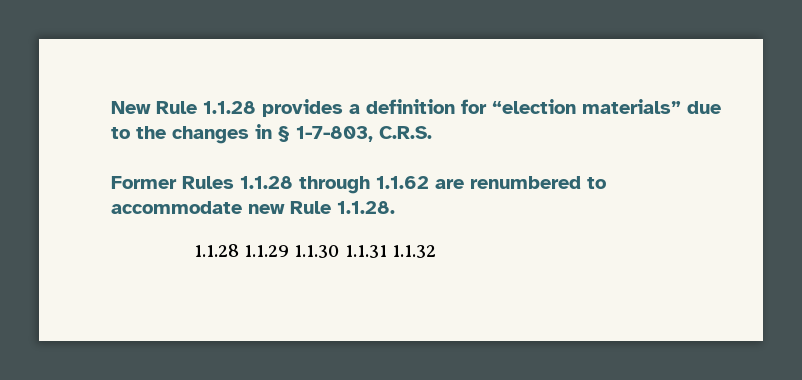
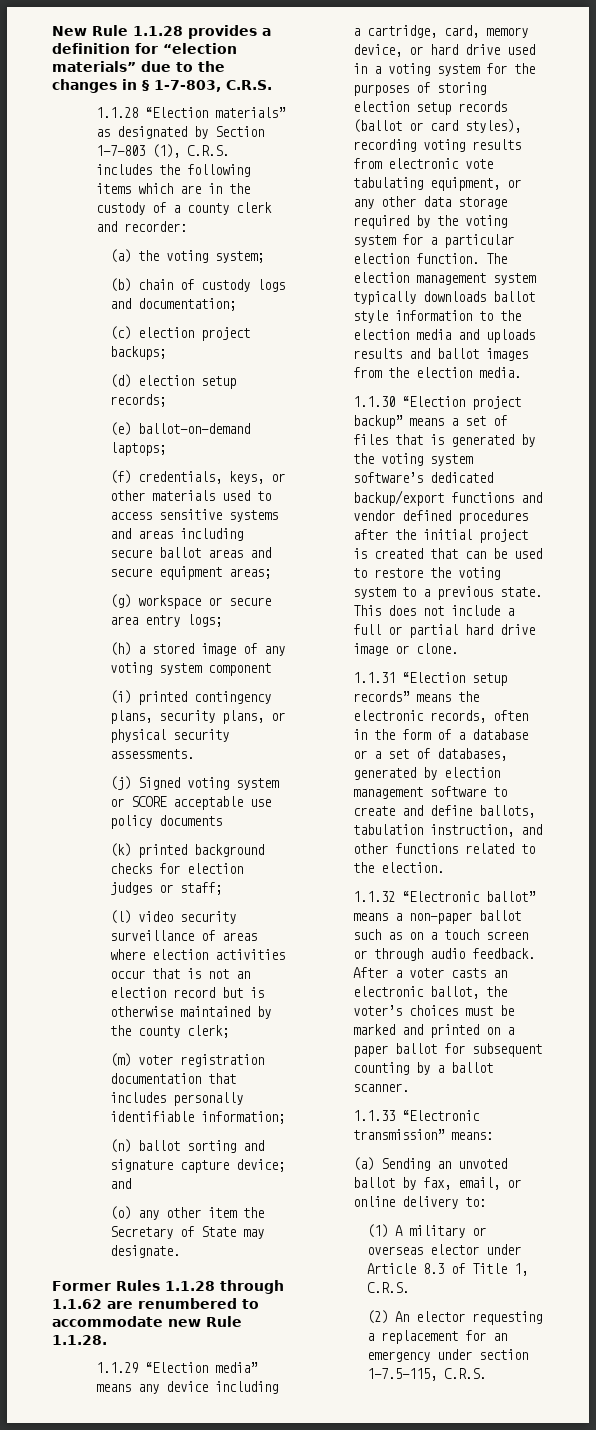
(432, 132) none -> [95,107,286,118] [95,126,264,139] [95,144,229,158] [95,164,250,177] [95,183,250,194] [95,202,272,215] [95,221,187,232] [110,249,265,263] [110,278,286,292] [110,298,237,311] [110,326,251,341] [110,346,167,360] [110,374,237,389] [110,394,167,407] [110,422,251,436] [110,442,167,456] [110,470,286,484] [110,490,272,501] [110,509,279,522] [110,528,244,541] [110,547,272,558] [110,566,272,580] [110,594,272,609] [110,614,223,627] [110,642,286,656] [110,662,272,676] [110,690,272,705] [110,710,286,724] [110,729,230,743] [110,749,195,759] [110,776,280,790] [110,796,272,810] [110,815,223,829] [110,843,265,858] [110,863,244,874] [110,882,223,895] [110,910,237,924] [110,930,258,941] [110,949,286,960] [110,968,251,979] [110,987,265,998] [110,1006,272,1019] [110,1025,230,1038] [110,1053,265,1067] [110,1073,237,1084] [110,1092,244,1106] [110,1111,286,1124] [110,1139,265,1153] [110,1159,286,1173] [110,1178,132,1189] [110,1206,265,1220] [110,1226,265,1239] [110,1245,181,1258] // 1.1.28 “Election materials” as designated by Section 1-7-803 (1), C.R.S. includes the following items which are in the custody of a county clerk and recorder: // (a) the voting system; // (b) chain of custody logs and documentation; // (c) election project backups; // (d) election setup records; // (e) ballot-on-demand laptops; // (f) credentials, keys, or other materials used to access sensitive systems and areas including secure ballot areas and secure equipment areas; // (g) workspace or secure area entry logs; // (h) a stored image of any voting system component // (i) printed contingency plans, security plans, or physical security assessments. // (j) Signed voting system or SCORE acceptable use policy documents // (k) printed background checks for election judges or staff; // (l) video security surveillance of areas where election activities occur that is not an election record but is otherwise maintained by the county clerk; // (m) voter registration documentation that includes personally identifiable information; // (n) ballot sorting and signature capture device; and // (o) any other item the Secretary of State may designate.
[194,244,436,258] 1.1.28 1.1.29 1.1.30 1.1.31 1.1.32 -> [95,1362,258,1373] [95,1381,278,1394] [352,25,528,38] [352,44,535,57] [352,63,535,76] [352,82,486,96] [352,101,507,115] [352,119,521,133] [352,139,521,152] [352,158,493,169] [352,177,521,191] [352,196,507,209] [352,215,507,229] [352,234,514,248] [352,253,507,264] [352,272,536,285] [352,291,535,305] [352,310,521,323] [352,329,535,343] [352,348,528,361] [352,367,521,378] [352,396,521,410] [352,415,507,429] [352,434,535,447] [352,453,473,466] [352,472,493,483] [352,490,542,506] [352,510,528,524] [352,529,528,543] [352,548,542,559] [352,567,500,580] [352,586,542,600] [352,605,514,616] [352,624,535,638] [352,643,458,656] [352,672,507,686] [352,691,479,702] [352,710,528,723] [352,729,528,740] [352,748,507,761] [352,767,500,780] [352,786,507,799] [352,805,535,818] [352,824,542,837] [352,843,535,854] [352,862,444,873] [352,891,536,902] [352,910,521,924] [352,929,528,940] [352,948,535,961] [352,967,507,978] [352,986,507,999] [352,1005,514,1016] [352,1024,514,1038] [352,1043,542,1057] [352,1062,493,1075] [352,1083,409,1092] [352,1110,480,1121] [352,1129,493,1140] [352,1157,507,1171] [352,1177,521,1190] [352,1196,486,1209] [367,1224,487,1238] [367,1244,522,1255] [367,1263,529,1276] [367,1282,410,1293] [367,1310,543,1325] [367,1330,508,1344] [367,1349,529,1362] [367,1368,487,1381] 1.1.29 “Election media” means any device including a cartridge, card, memory device, or hard drive used in a voting system for the purposes of storing election setup records (ballot or card styles), recording voting results from electronic vote tabulating equipment, or any other data storage required by the voting system for a particular election function. The election management system typically downloads ballot style information to the election media and uploads results and ballot images from the election media. // 1.1.30 “Election project backup” means a set of files that is generated by the voting system software’s dedicated backup/export functions and vendor defined procedures after the initial project is created that can be used to restore the voting system to a previous state. This does not include a full or partial hard drive image or clone. // 1.1.31 “Election setup records” means the electronic records, often in the form of a database or a set of databases, generated by election management software to create and define ballots, tabulation instruction, and other functions related to the election. // 1.1.32 “Electronic ballot” means a non-paper ballot such as on a touch screen or through audio feedback. After a voter casts an electronic ballot, the voter’s choices must be marked and printed on a paper ballot for subsequent counting by a ballot scanner. // 1.1.33 “Electronic transmission” means: // (a) Sending an unvoted ballot by fax, email, or online delivery to: // (1) A military or overseas elector under Article 8.3 of Title 1, C.R.S. // (2) An elector requesting a replacement for an emergency under section 1-7.5-115, C.R.S.

